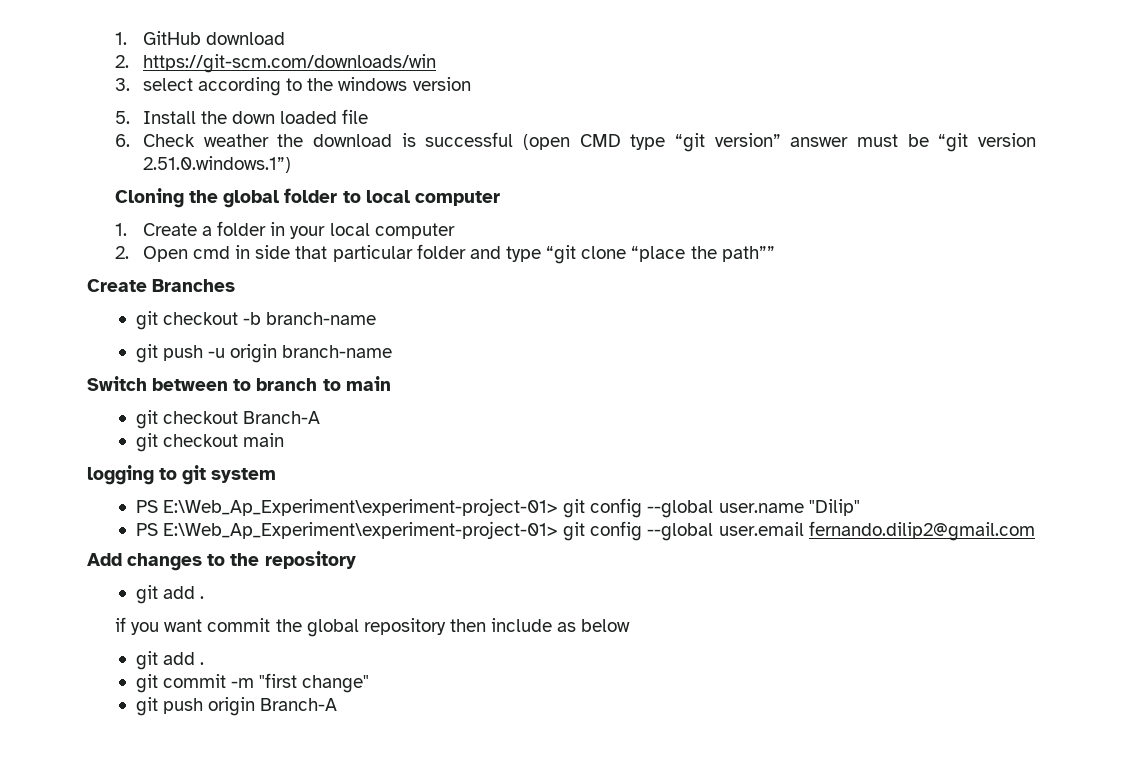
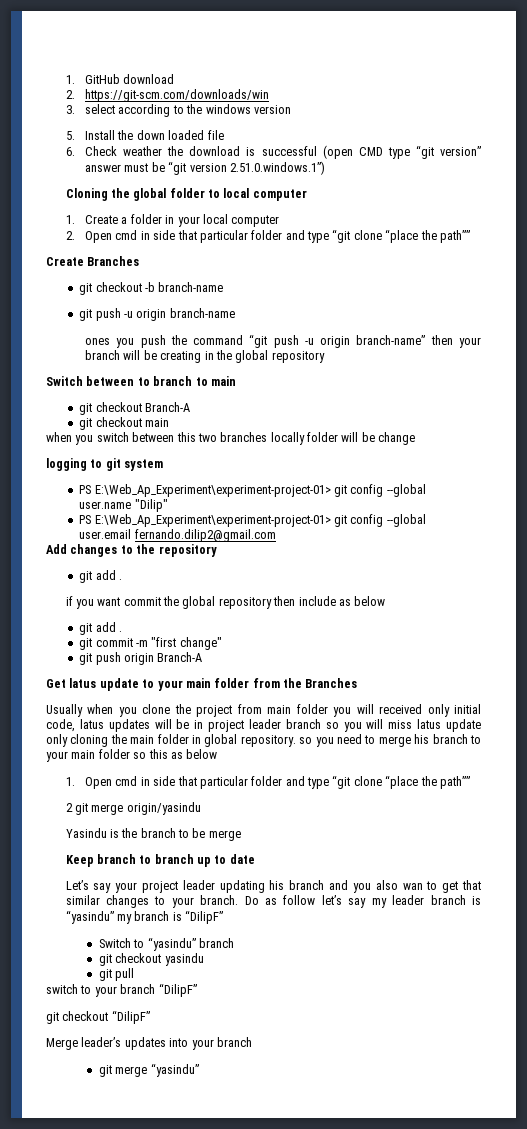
(393, 351) none -> [84,334,482,348] [84,350,325,363] // ones you push the command “git push -u origin branch-name” then your branch will be creating in the global repository
(285, 440) none -> [46,432,416,445] // when you switch between this two branches locally folder will be change
(338, 704) none -> [46,678,358,691] [46,704,481,717] [46,719,481,732] [46,734,481,747] [46,749,218,762] [65,775,470,789] [65,802,201,815] [65,828,241,841] [65,854,255,867] [65,880,481,893] [65,895,481,908] [65,910,223,924] [98,937,234,951] [98,953,204,966] [98,968,135,981] [46,983,197,997] [46,1010,150,1024] [46,1037,252,1050] [98,1063,199,1077] // Get latus update to your main folder from the Branches // Usually when you clone the project from main folder you will received only initial code, latus updates will be in project leader branch so you will miss latus update only cloning the main folder in global repository. so you need to merge his branch to your main folder so this as below // 1. Open cmd in side that particular folder and type “git clone “place the path”” // 2 git merge origin/yasindu // Yasindu is the branch to be merge // Keep branch to branch up to date // Let’s say your project leader updating his branch and you also wan to get that similar changes to your branch. Do as follow let’s say my leader branch is “yasindu” my branch is “DilipF” // Switch to “yasindu” branch // git checkout yasindu // git pull // switch to your branch “DilipF” // git checkout “DilipF” // Merge leader’s updates into your branch // git merge “yasindu”

